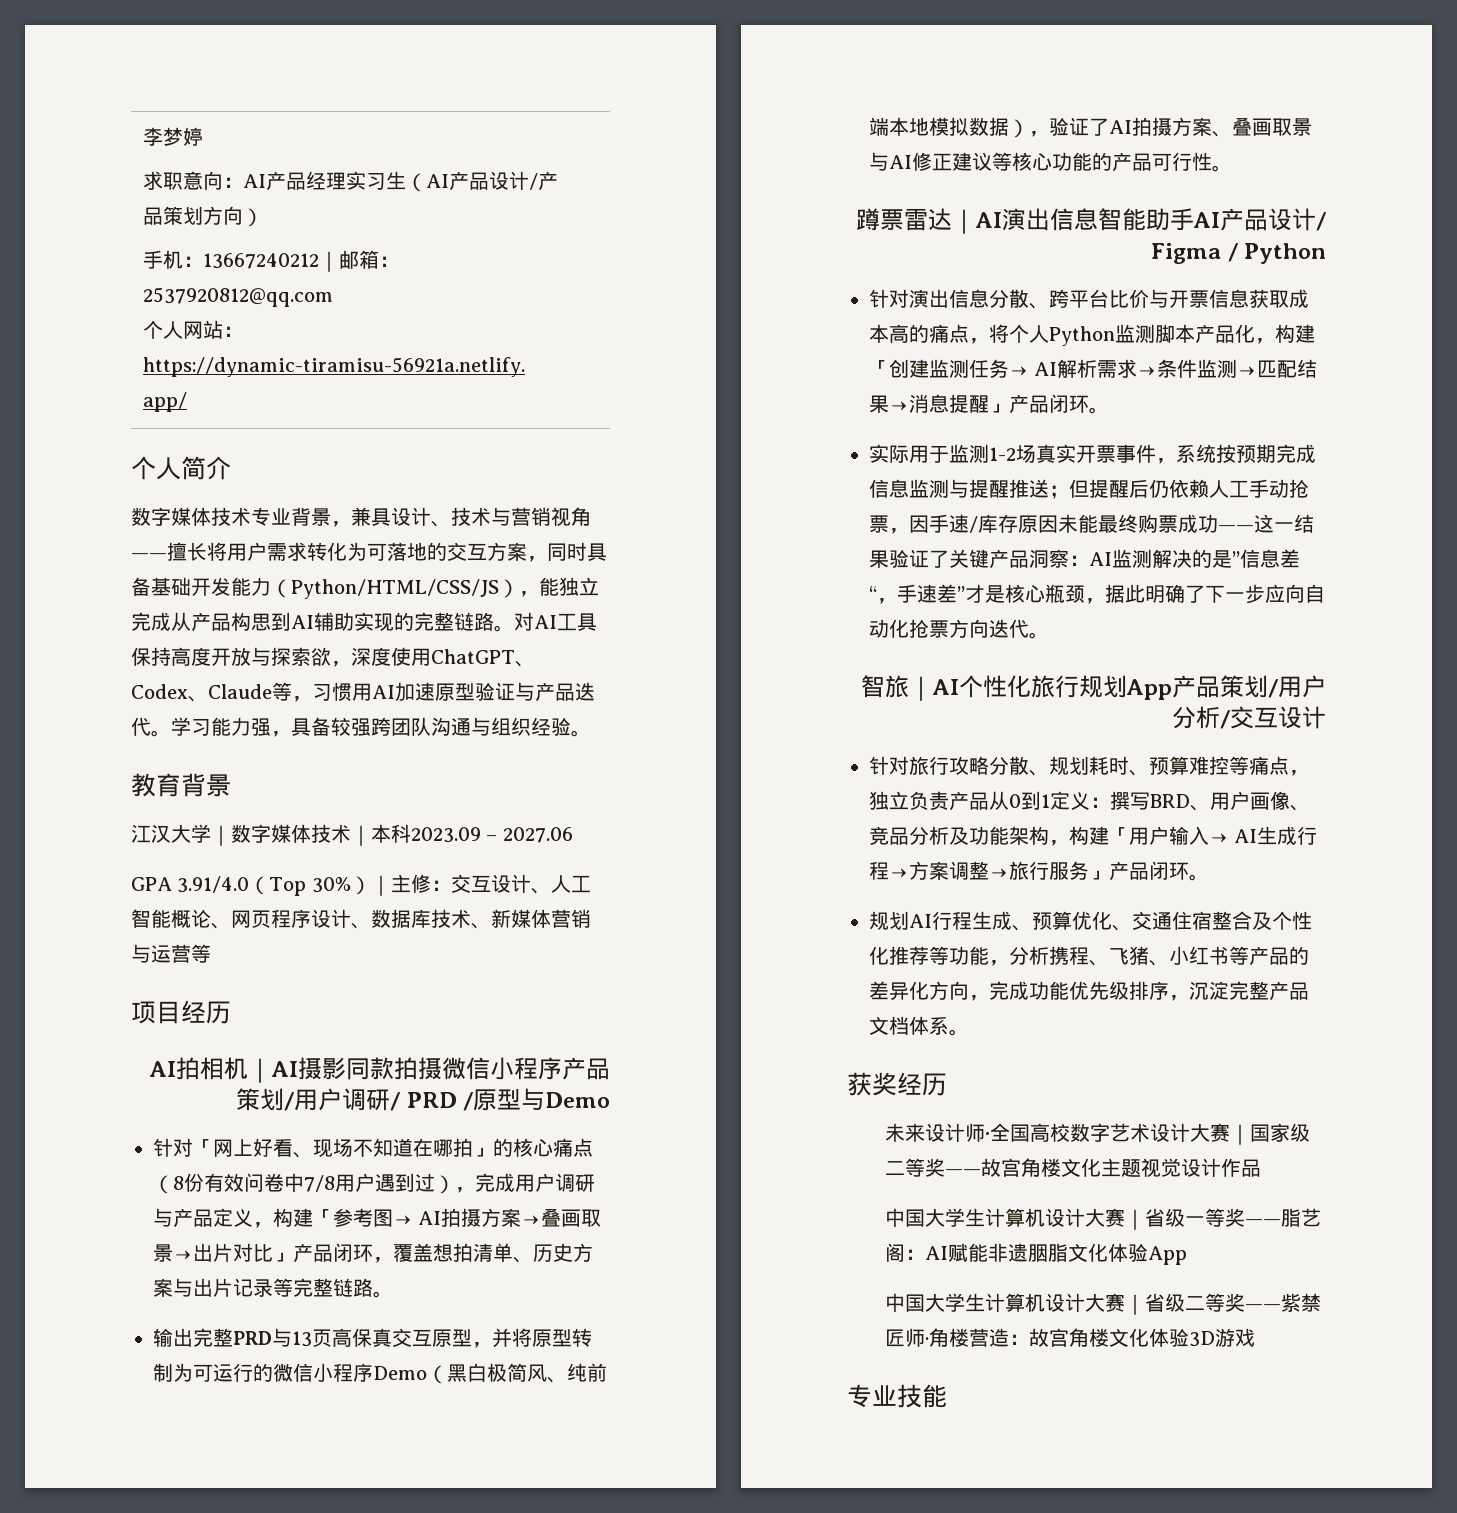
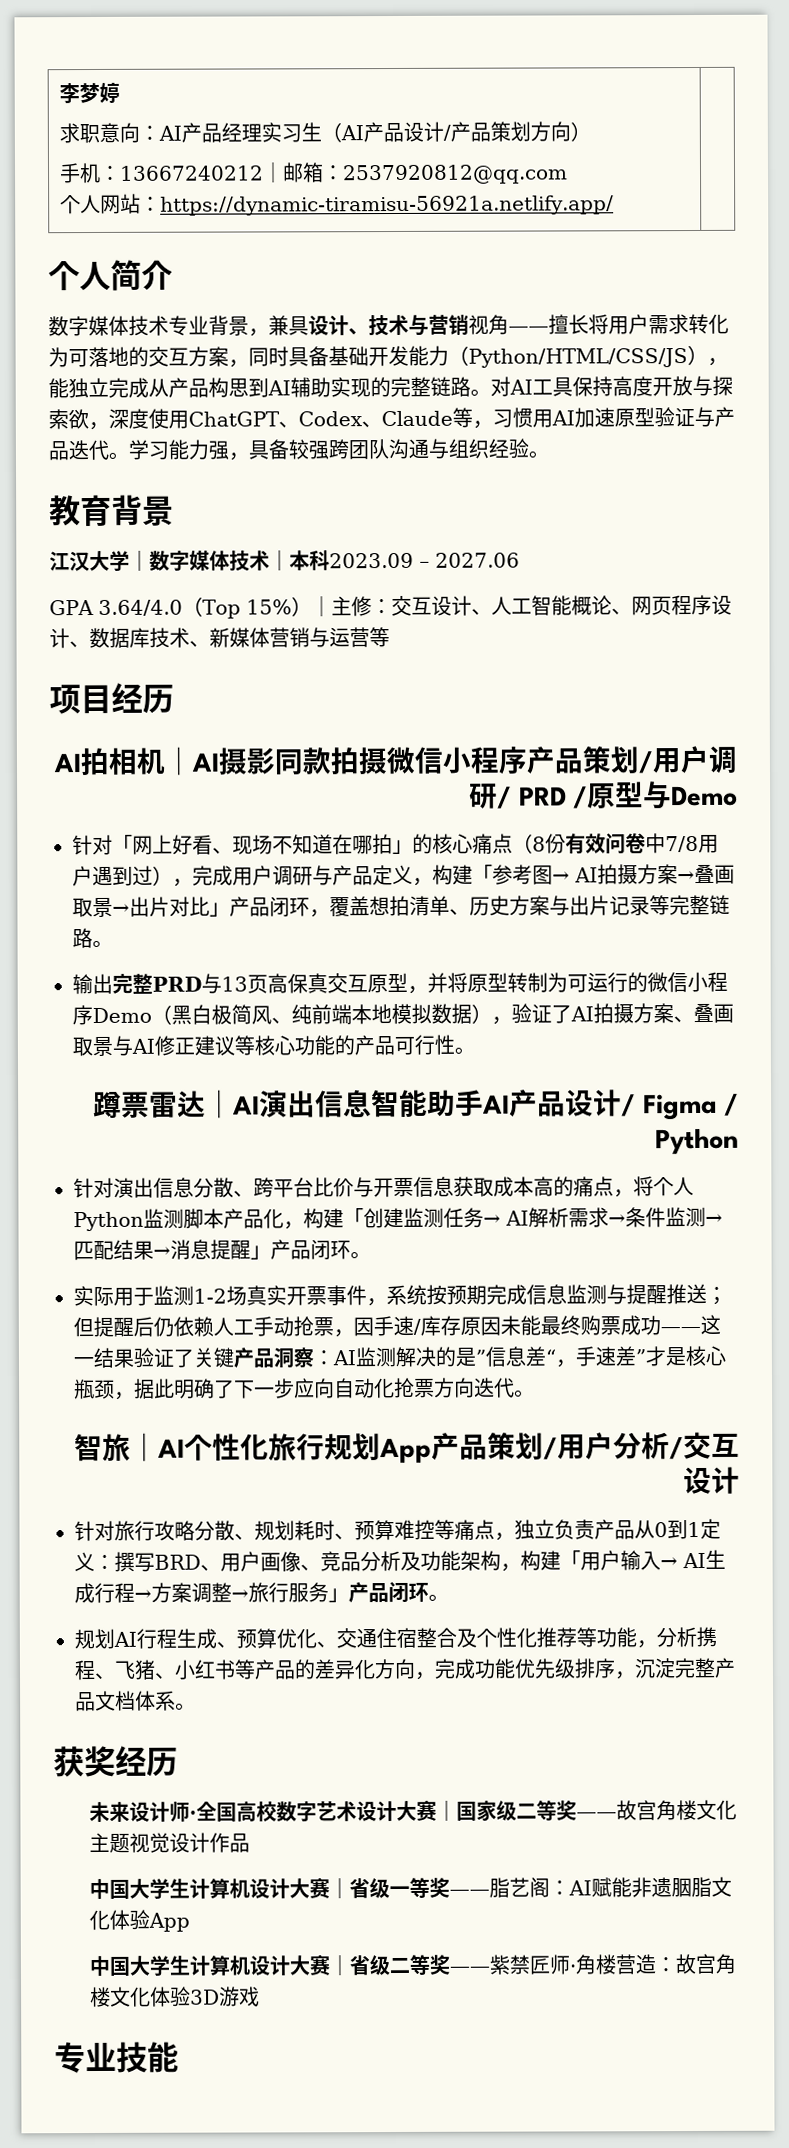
[177,876,351,896] 3.91/4.0（Top 30% -> [97,596,292,619] 3.64/4.0（Top 15%

